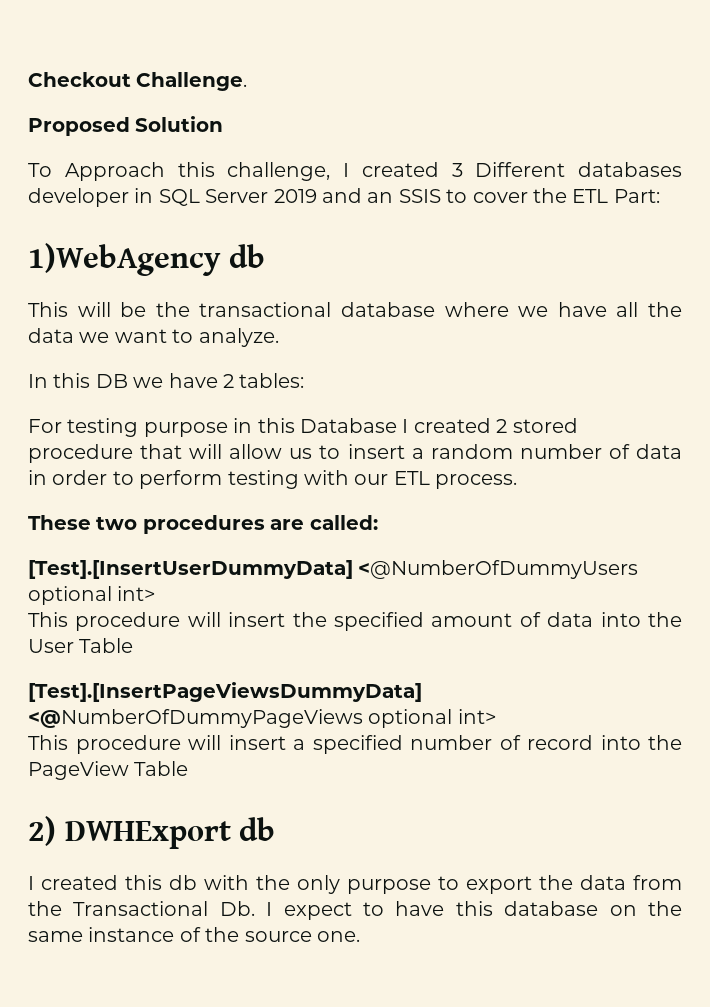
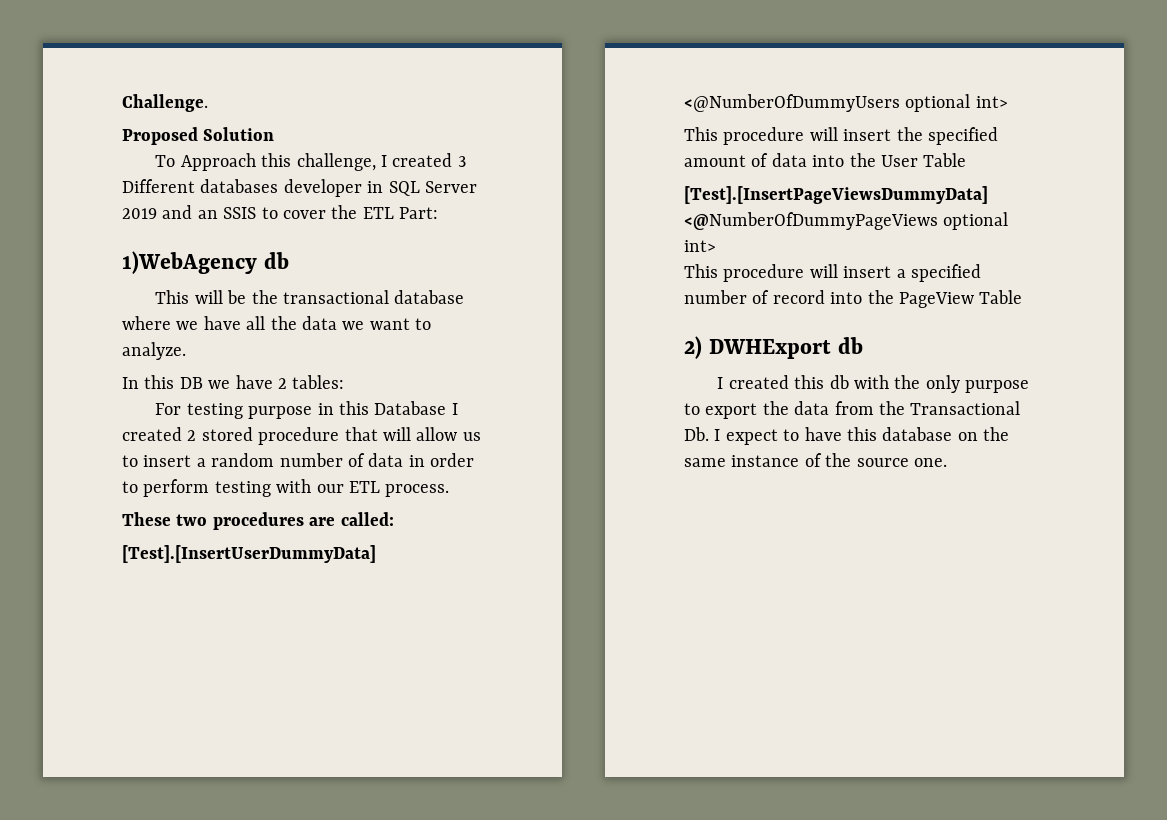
[28,72,131,87] Checkout -> (122, 103) none

